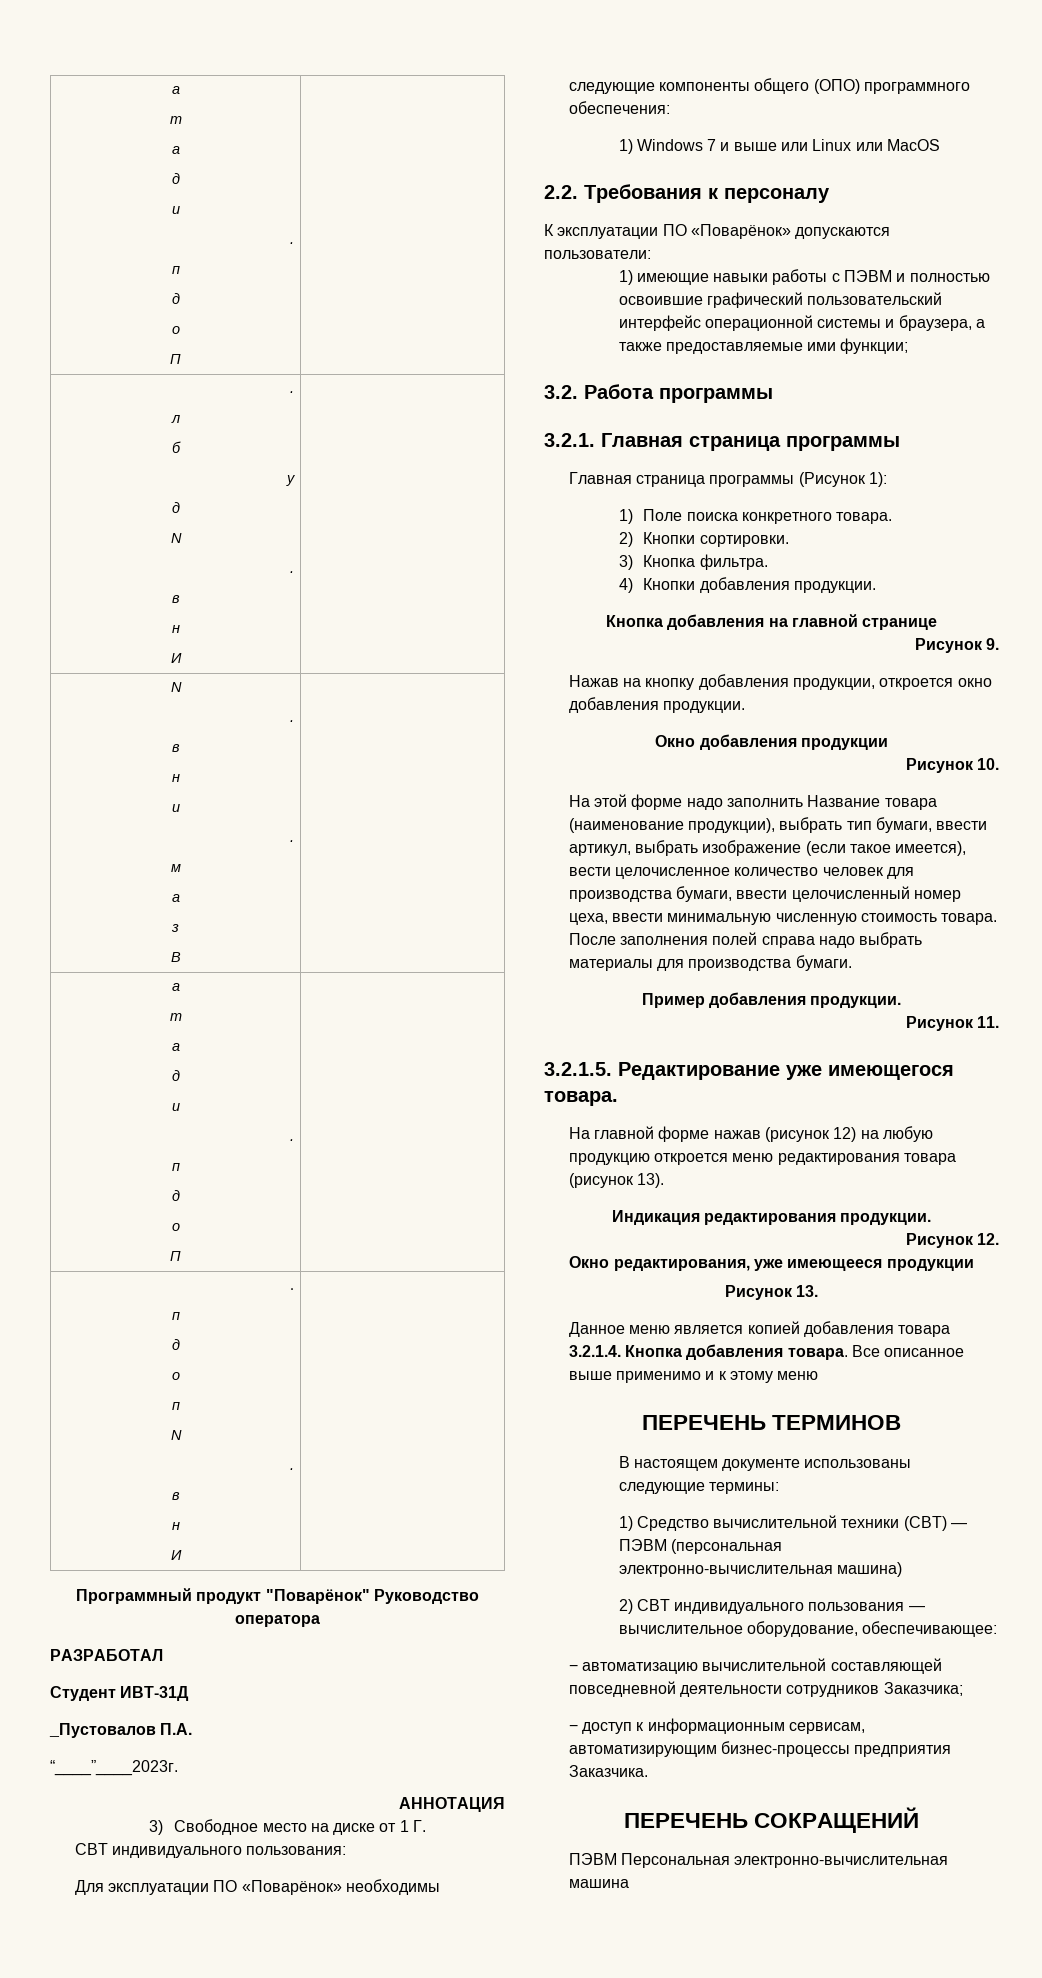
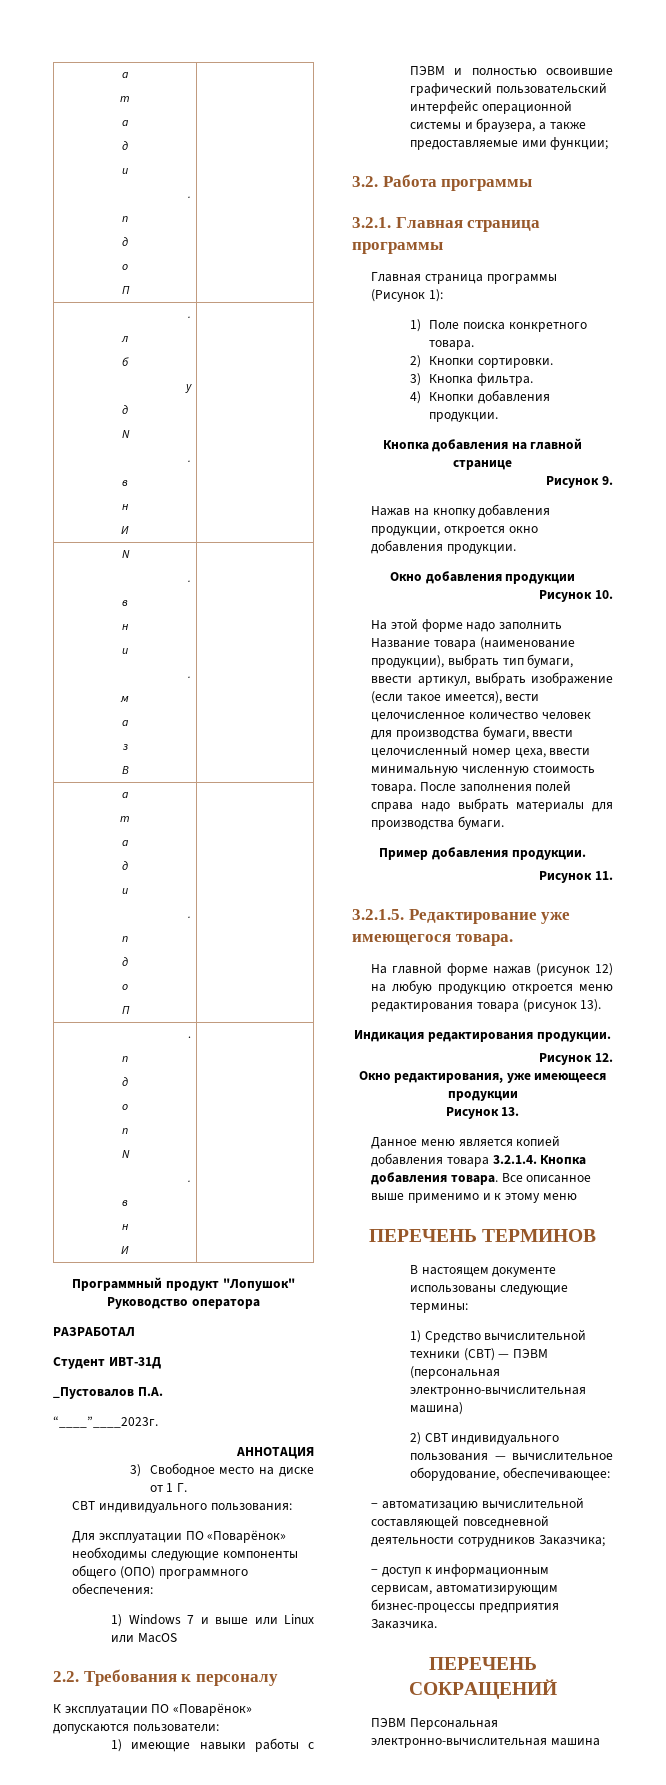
[265,1589,370,1604] "Поварёнок" -> [222,1278,295,1291] "Лопушок"

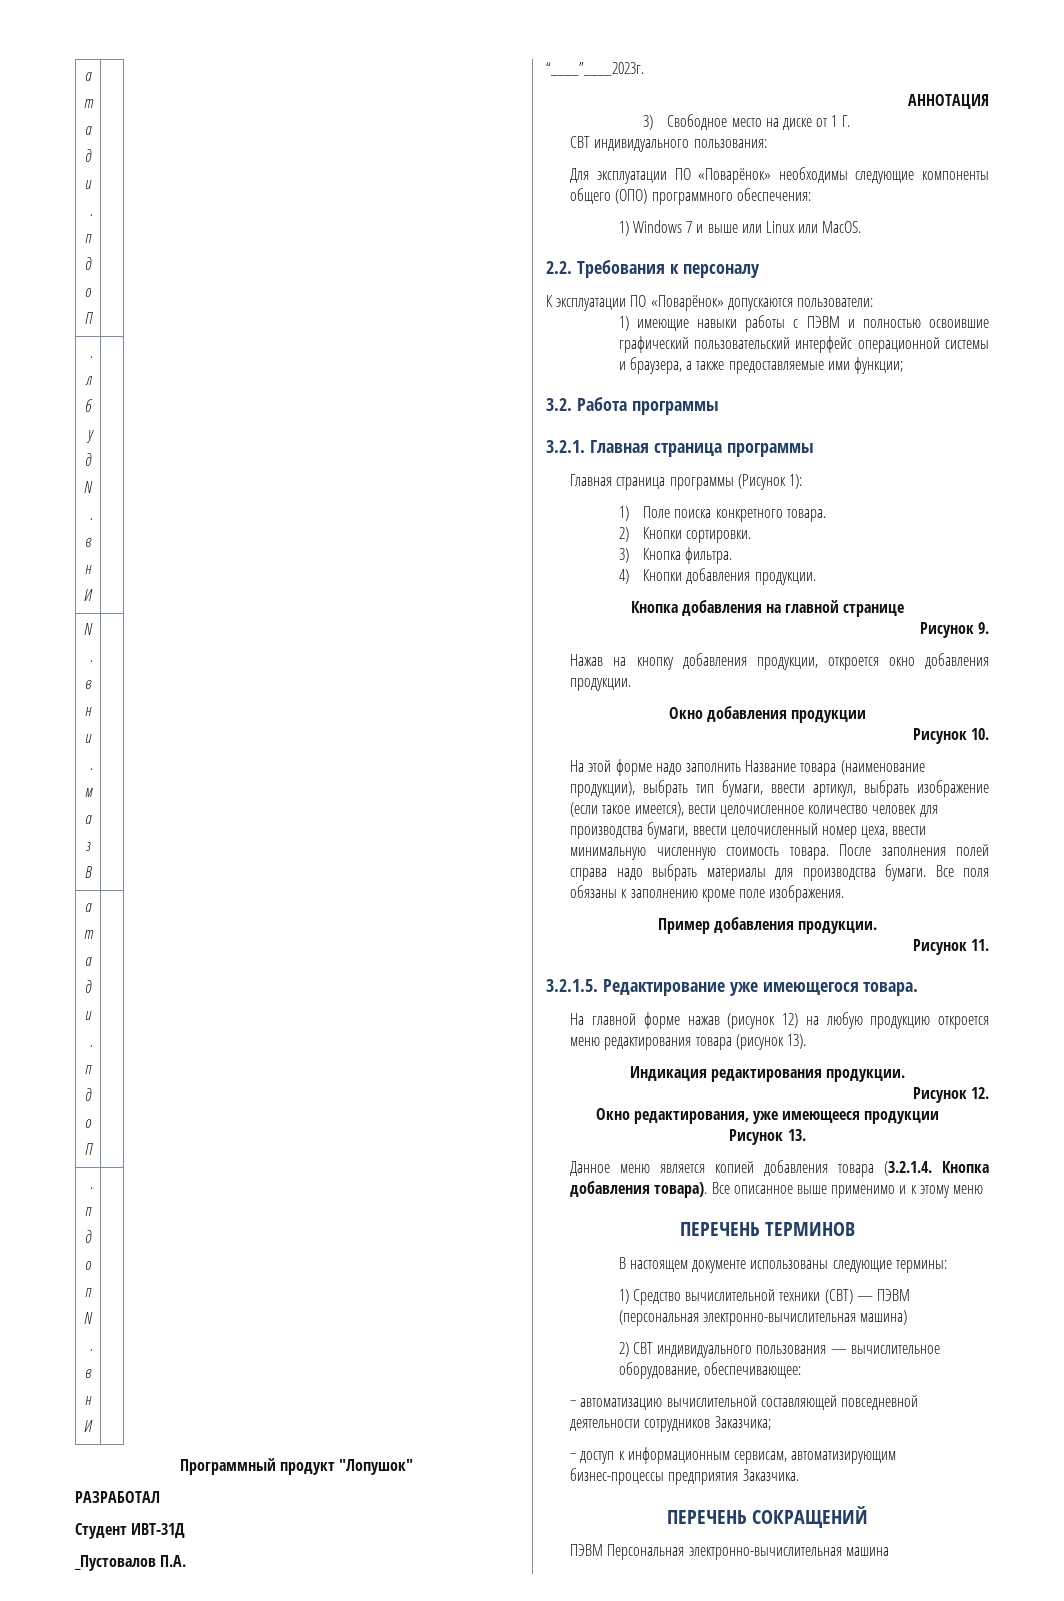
[107,1297,260,1309] Руководство оператора -> (414, 1467) none
[137,1633,177,1643] MacOS -> [822,221,862,233] MacOS.
(504, 823) none -> [935,865,989,877] [570,885,845,902] Все поля обязаны к заполнению кроме поле изображения.
[492,1155,587,1165] [371,1172,498,1185] 3.2.1.4. Кнопка добавления товара. -> [884,1161,989,1176] [570,1181,708,1198] (3.2.1.4. Кнопка добавления товара).

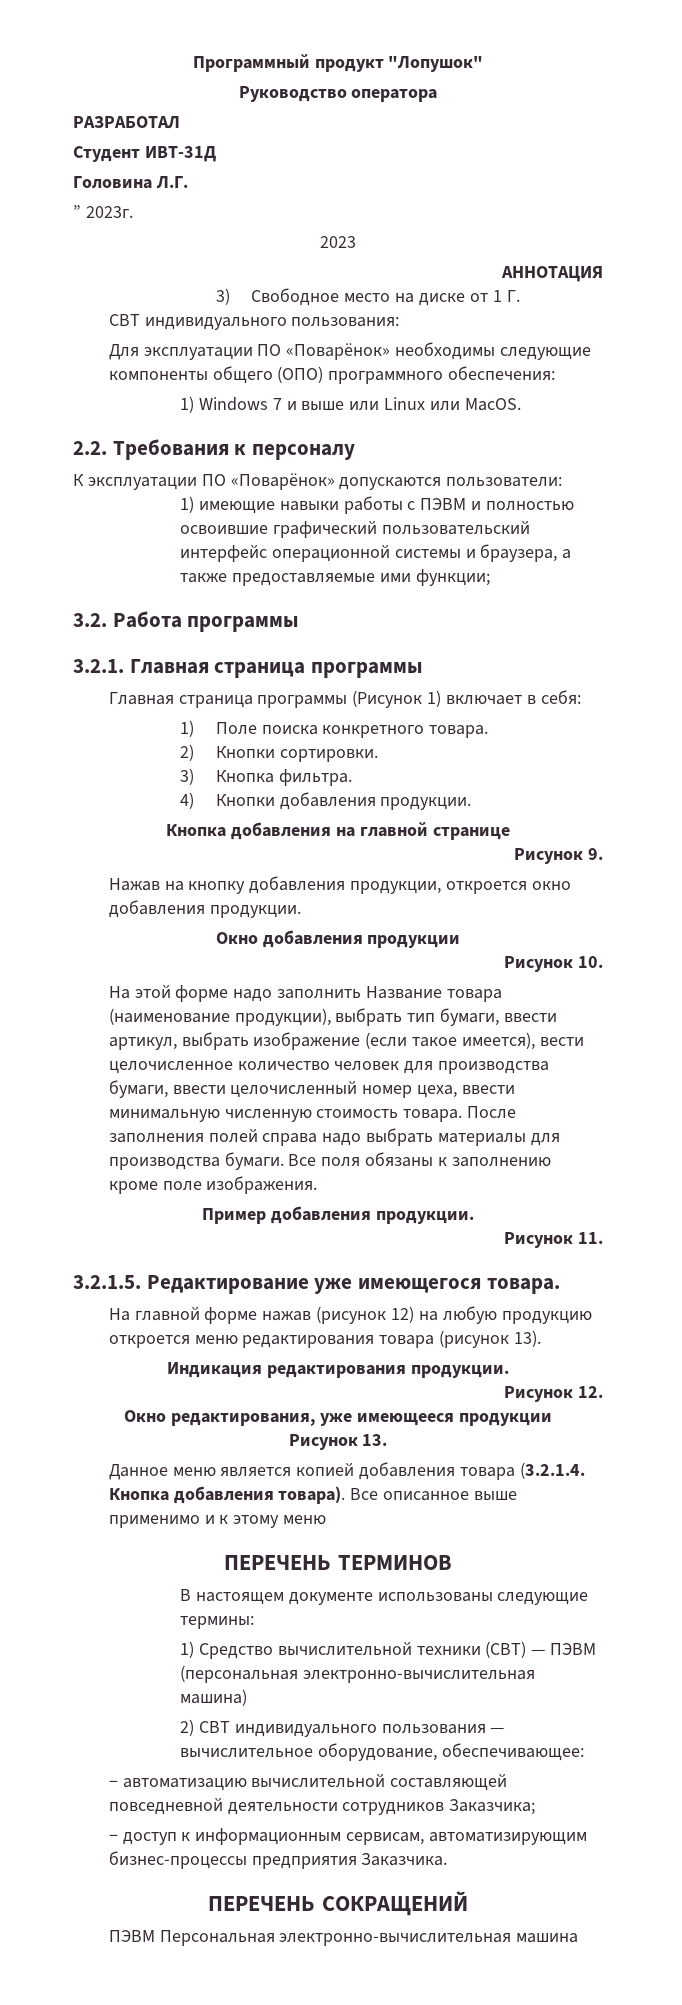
[85,72,92,81] [83,99,94,108] [85,126,92,135] [85,149,92,162] [85,180,92,189] [90,214,94,216] [85,234,92,243] [85,257,92,270] [85,288,92,297] [84,312,93,324] [90,356,94,358] [84,376,92,385] [85,399,93,412] [86,430,95,443] [85,453,92,466] [84,481,93,493] [90,518,94,520] [85,538,92,547] [85,565,92,574] [84,589,93,601] [84,623,93,635] [90,660,94,662] [85,680,92,689] [85,707,92,716] [85,734,92,743] [90,768,94,770] [84,788,93,797] [85,815,92,824] [85,842,91,851] [85,866,92,878] [85,903,92,912] [83,930,94,939] [85,957,92,966] [85,980,92,993] [85,1011,92,1020] [90,1045,94,1047] [85,1065,92,1074] [85,1088,92,1101] [85,1119,92,1128] [84,1143,93,1155] [90,1187,94,1189] [85,1207,92,1216] [85,1230,92,1243] [85,1261,92,1270] [85,1288,92,1297] [84,1312,93,1324] [90,1349,94,1351] [85,1369,92,1378] [85,1396,92,1405] [84,1420,93,1432] а // т // а // д // и // . // п // д // о // П | // . // л // б // у // д // N // . // в // н // И | // N // . // в // н // и // . // м // а // з // В | // а // т // а // д // и // . // п // д // о // П | // . // п // д // о // п // N // . // в // н // И | // -> (192, 63) none
(414, 1467) none -> [238,86,438,102] // Руководство оператора
[74,1555,187,1571] [546,62,644,76] _Пустовалов П.А. // “____”____2023г. -> [73,176,188,189] [73,205,133,218] [320,236,356,248] Головина Л.Г. // ” 2023г. // 2023
[789,474,803,489] 1): -> [427,690,581,707] 1) включает в себя:

